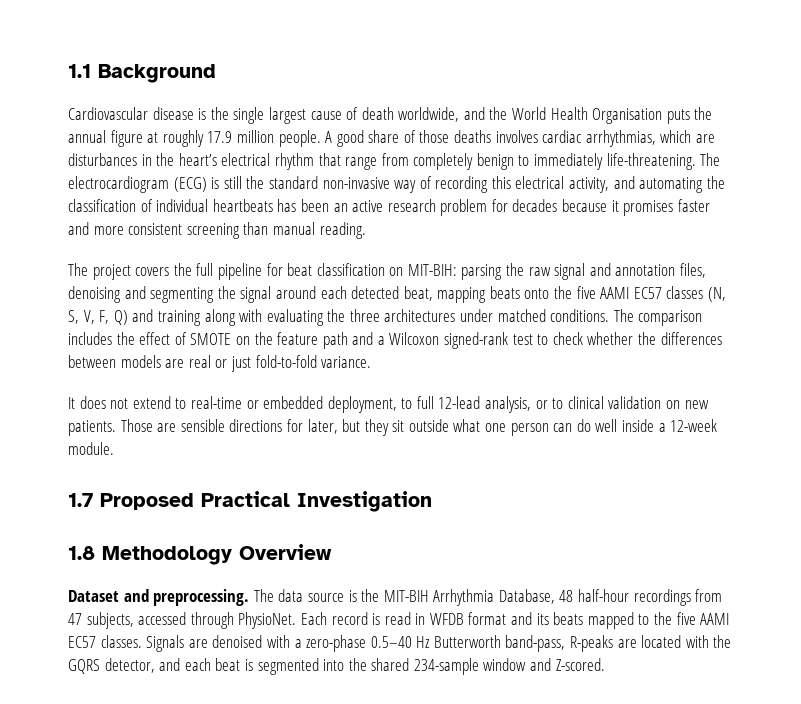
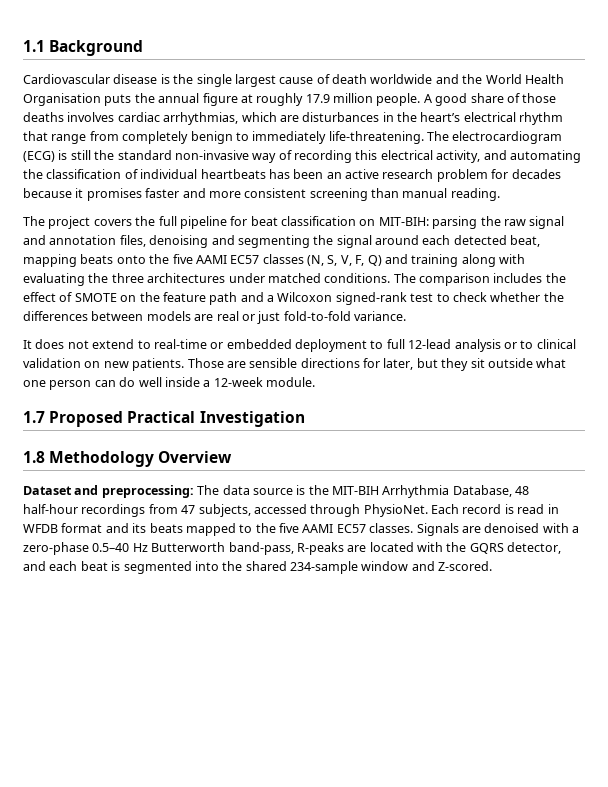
[398,107,460,122] worldwide, -> [370,74,433,84] worldwide
[327,396,397,413] deployment, -> [295,339,367,352] deployment
[485,396,532,413] analysis, -> [454,339,501,352] analysis
[153,589,250,606] preprocessing. -> [101,485,194,498] preprocessing:

